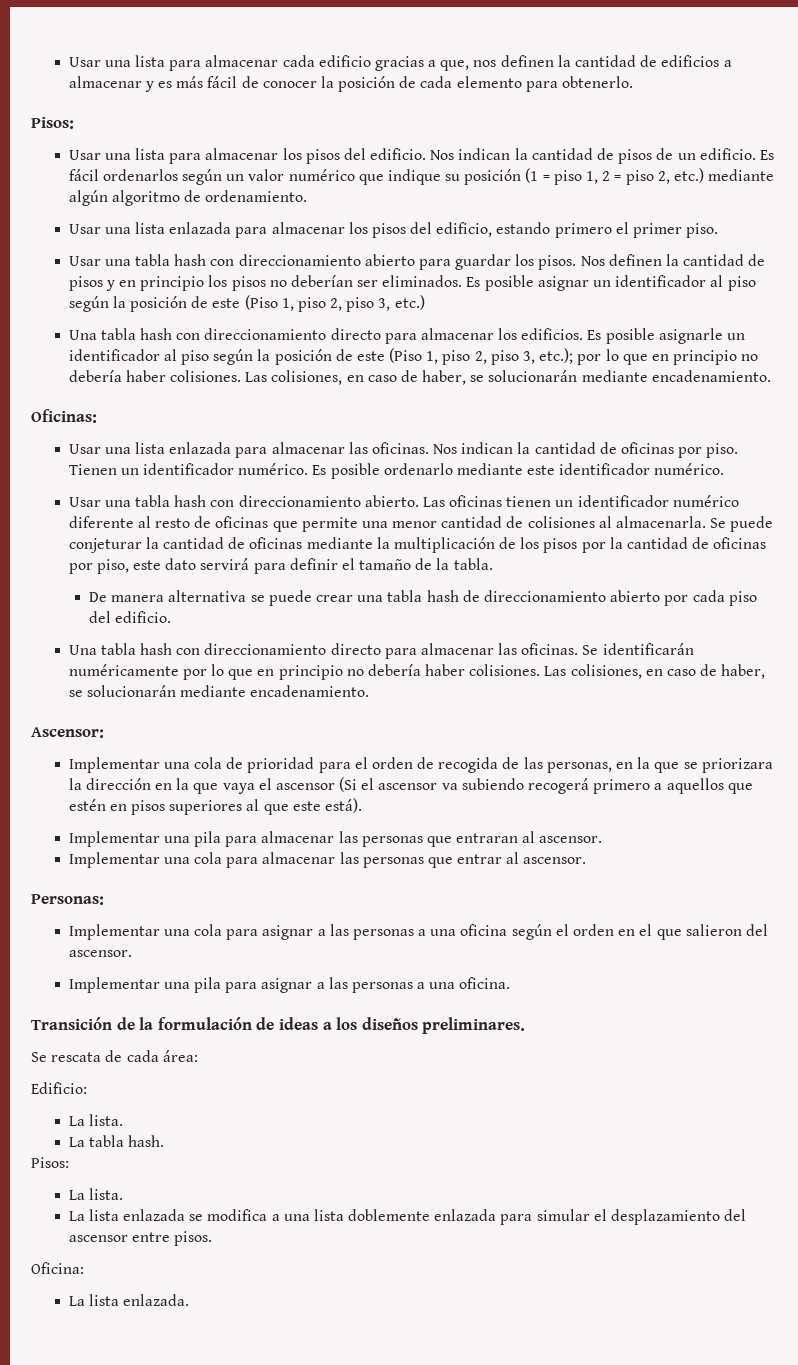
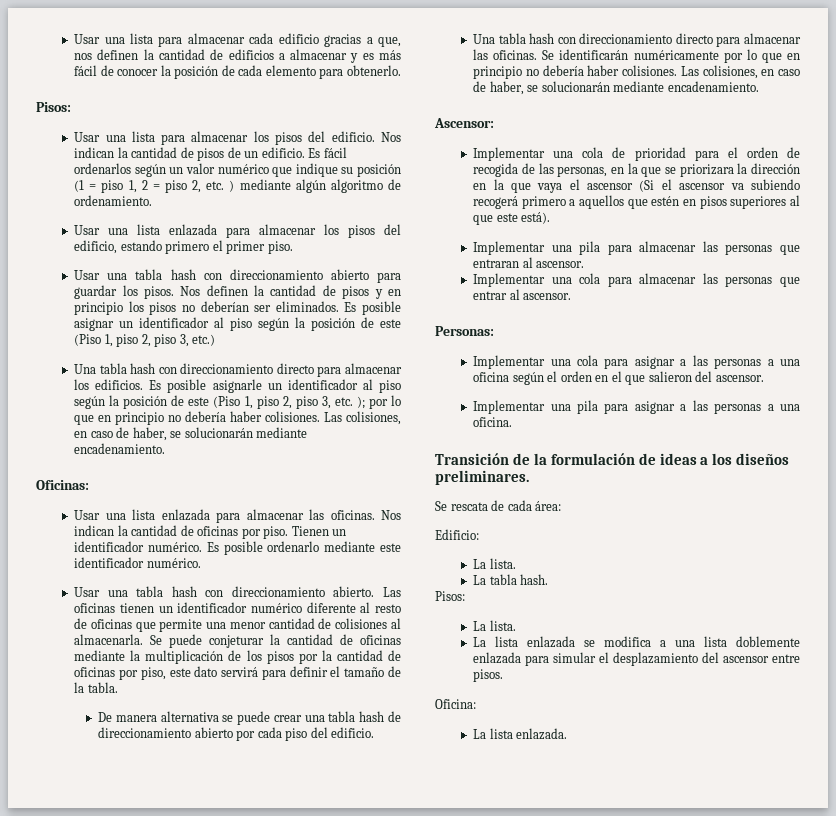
[673,168,704,183] etc.) -> [206,180,235,192] etc. )
[539,348,574,364] etc.); -> [334,396,365,409] etc. );

